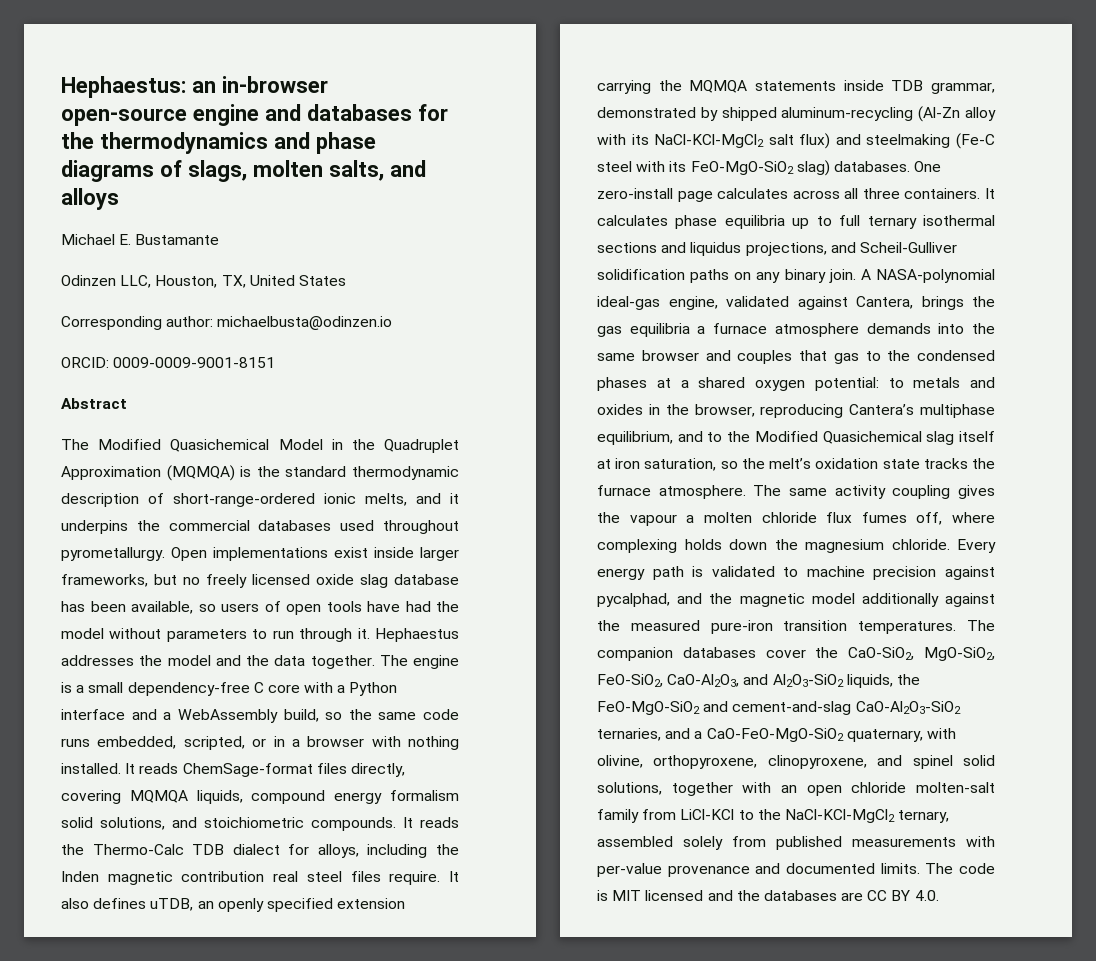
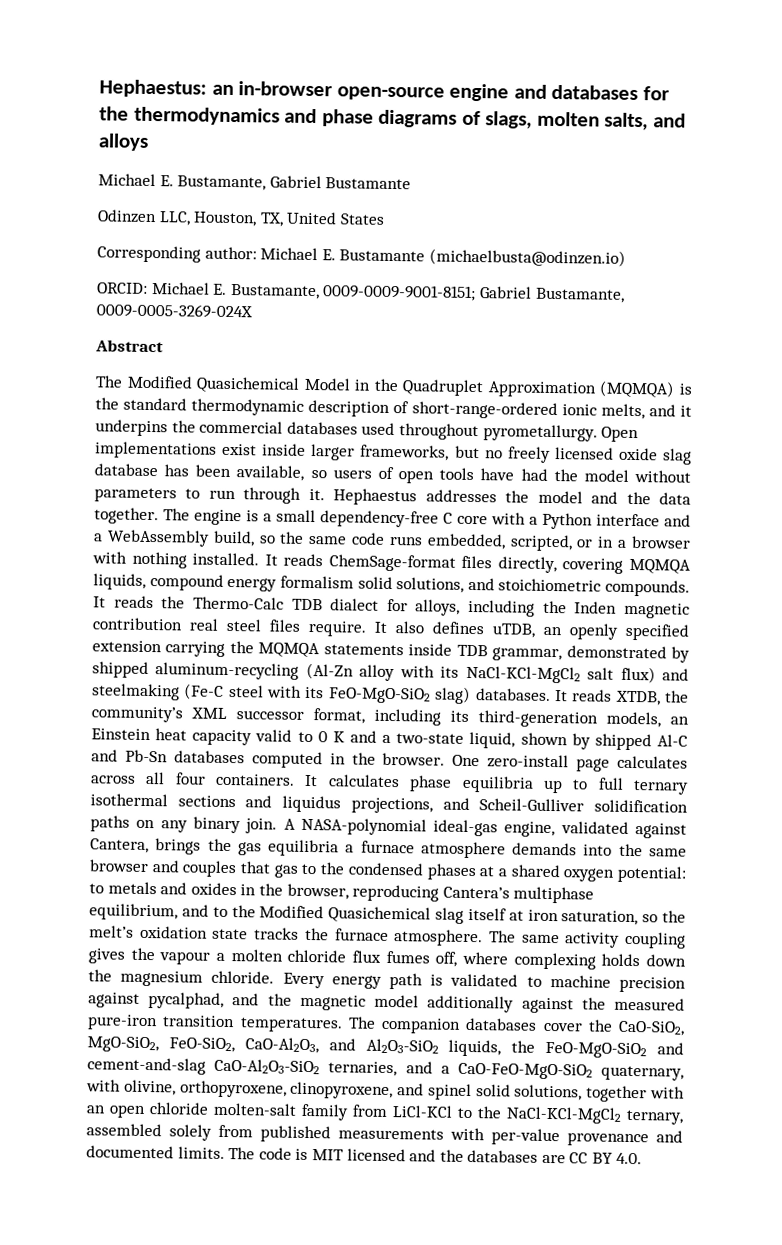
(132, 239) none -> [177,175,322,191] Bustamante, Gabriel
[217,316,393,330] [61,357,276,368] michaelbusta@odinzen.io // ORCID: 0009-0009-9001-8151 -> [260,247,626,267] [97,282,625,303] [96,303,253,319] Michael E. Bustamante (michaelbusta@odinzen.io) // ORCID: Michael E. Bustamante, 0009-0009-9001-8151; Gabriel Bustamante, 0009-0005-3269-024X
(910, 166) none -> [554,689,690,706] [91,706,689,728] [91,728,689,751] [91,749,446,769] It reads XTDB, the community’s XML successor format, including its third-generation models, an Einstein heat capacity valid to 0 K and a two-state liquid, shown by shipped Al-C and Pb-Sn databases computed in the browser.
[862,188,900,199] three -> [174,772,206,785] four

